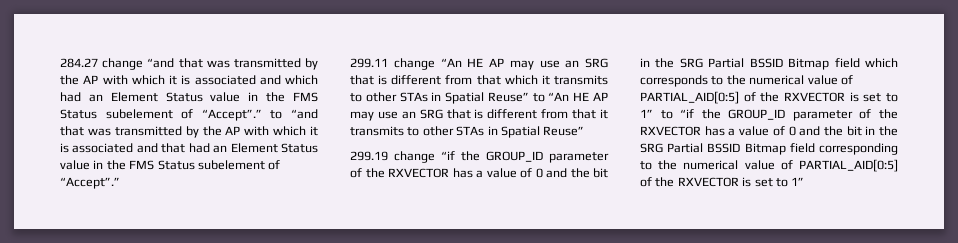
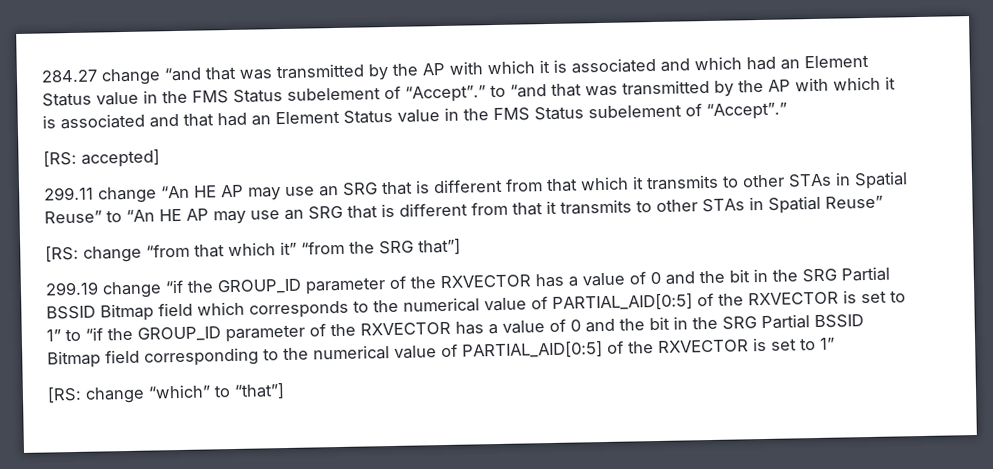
(120, 183) none -> [43,149,160,168] // [RS: accepted]
(585, 131) none -> [45,238,461,263] // [RS: change “from that which it” “from the SRG that”]
(805, 181) none -> [47,383,285,404] // [RS: change “which” to “that”]

